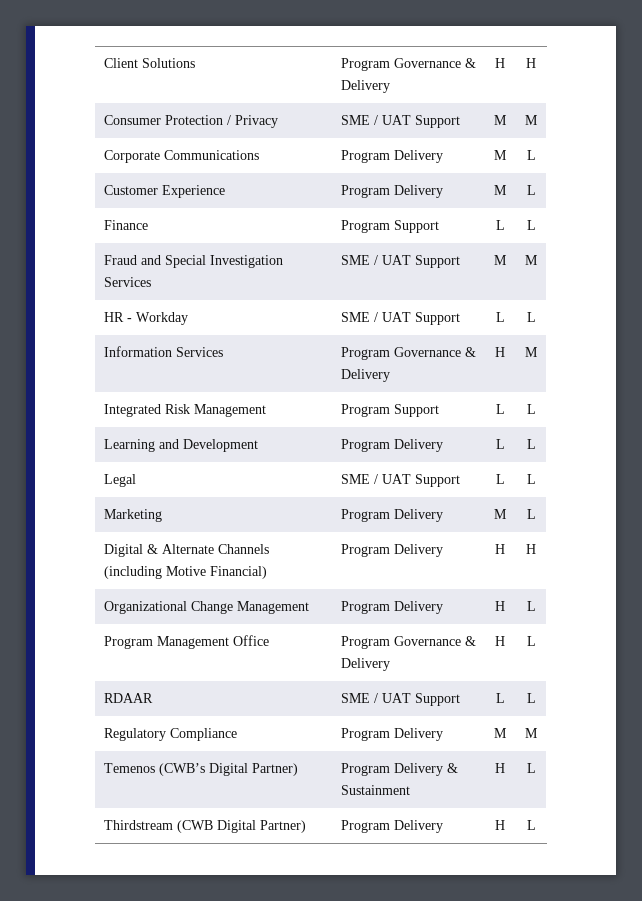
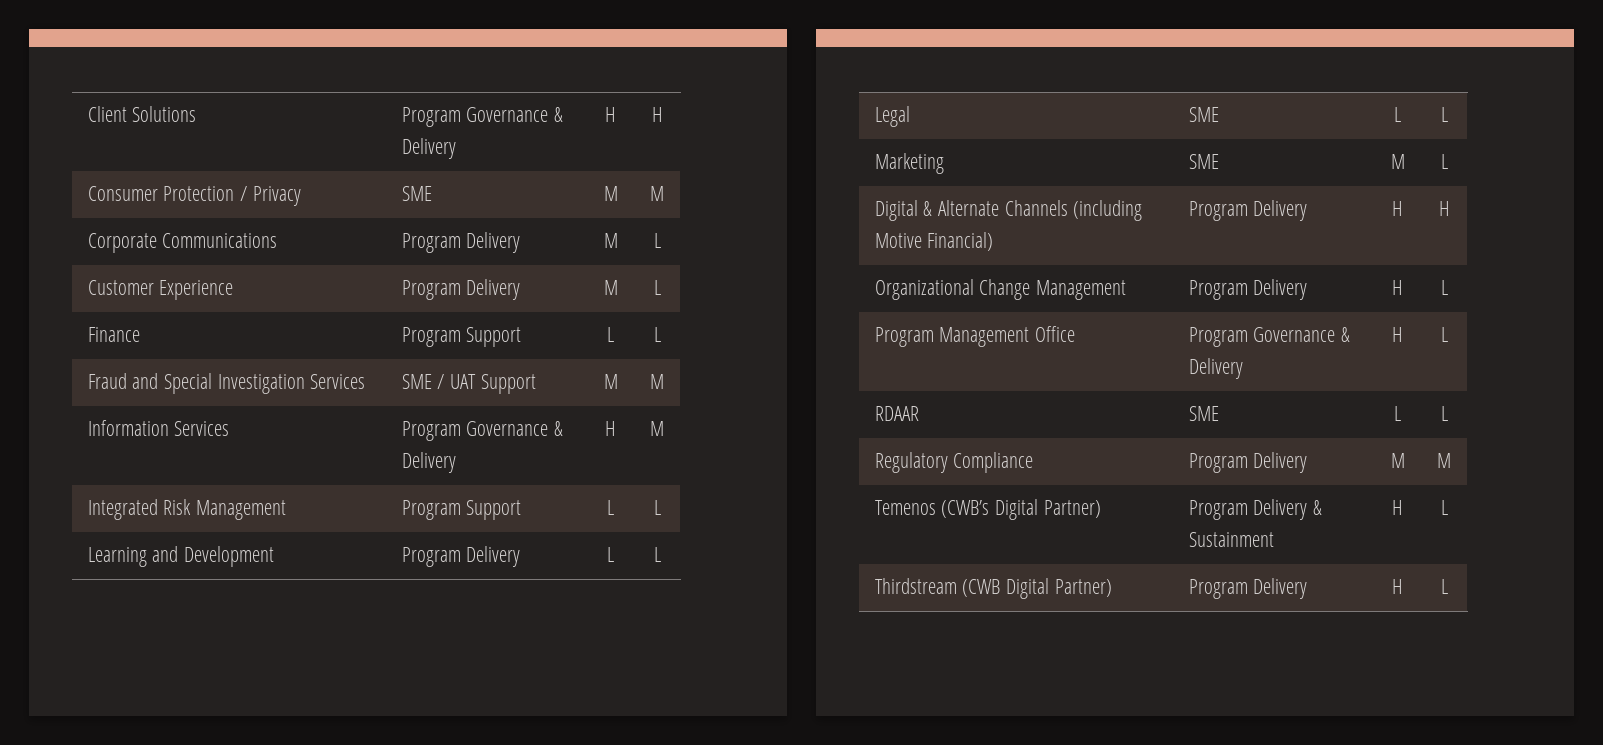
[373,115,460,128] / UAT Support -> (432, 193) none
[103,312,188,325] [340,312,460,325] [495,312,505,322] [526,312,536,322] // HR - Workday | SME / UAT Support | L | L -> (664, 381) none
[373,474,460,487] / UAT Support -> (1219, 114) none
[340,509,443,522] Program Delivery -> [1188,154,1219,169] SME
[373,693,460,706] / UAT Support -> (1219, 413) none

